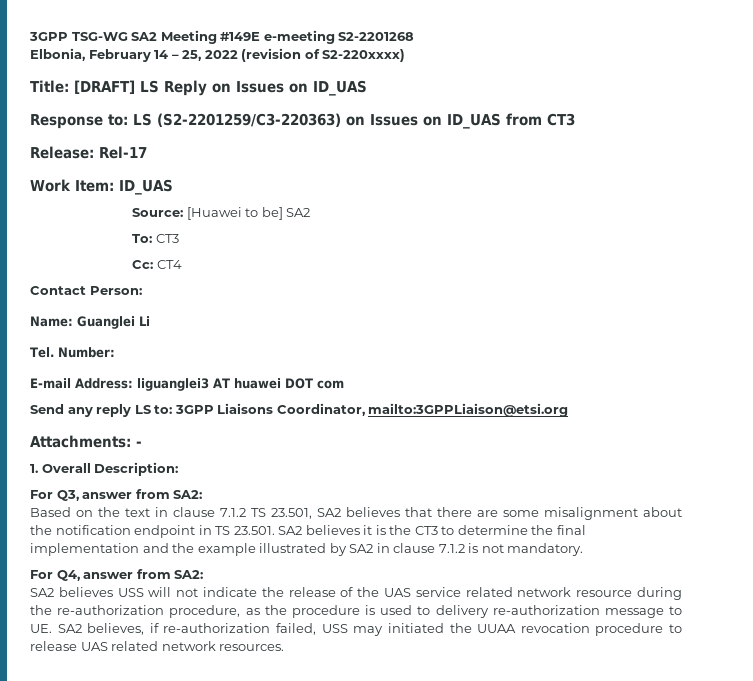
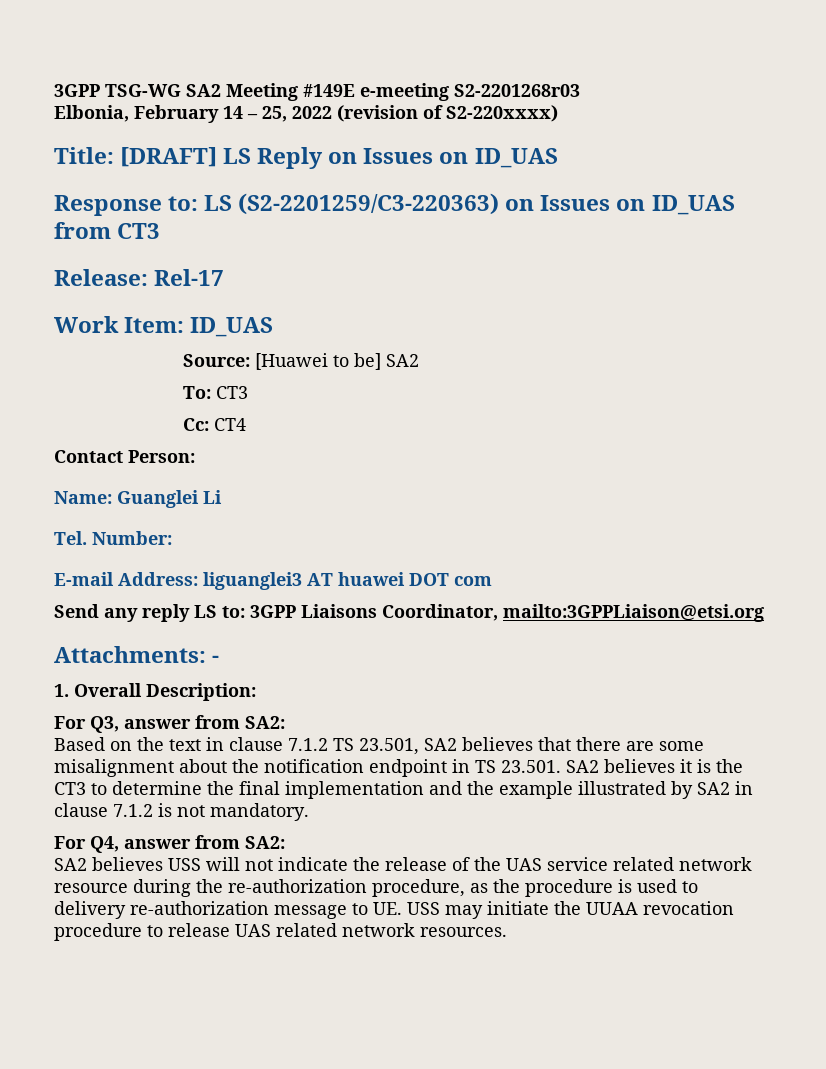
[338,32,415,41] S2-2201268 -> [454,84,580,97] S2-2201268r03
[57,623,317,635] SA2 believes, if re-authorization failed, -> (402, 908) none
[387,623,444,633] initiated -> [487,901,549,915] initiate

